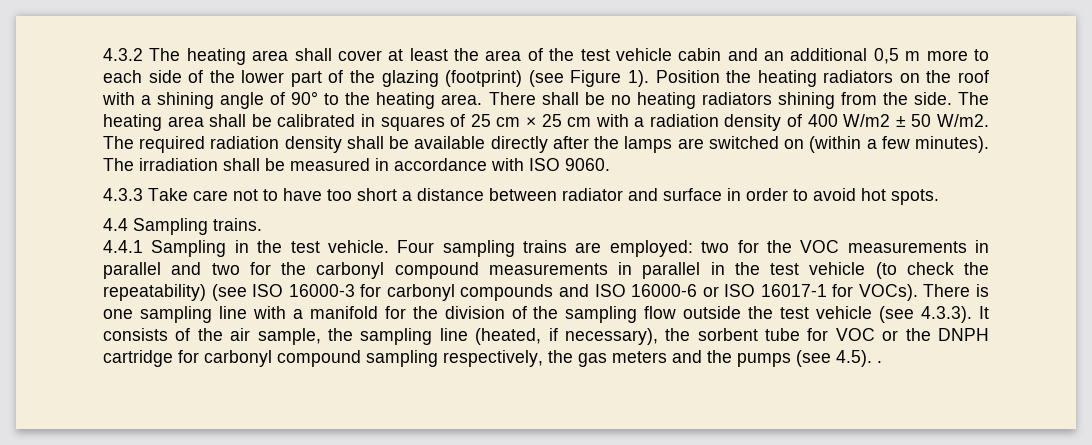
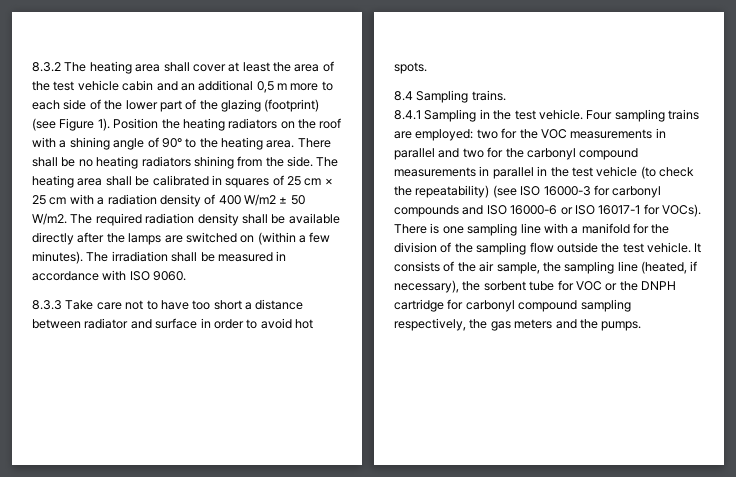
[103,48,143,61] 4.3.2 -> [32,62,61,72] 8.3.2
[103,188,143,201] 4.3.3 -> [32,300,62,310] 8.3.3
[103,218,128,231] 4.4 -> [394,91,413,101] 8.4
[103,240,143,253] 4.4.1 -> [394,110,421,120] 8.4.1
[816,306,973,323] vehicle (see 4.3.3). -> [647,242,691,253] vehicle.
[737,350,882,367] pumps (see 4.5). . -> [601,321,642,331] pumps.

